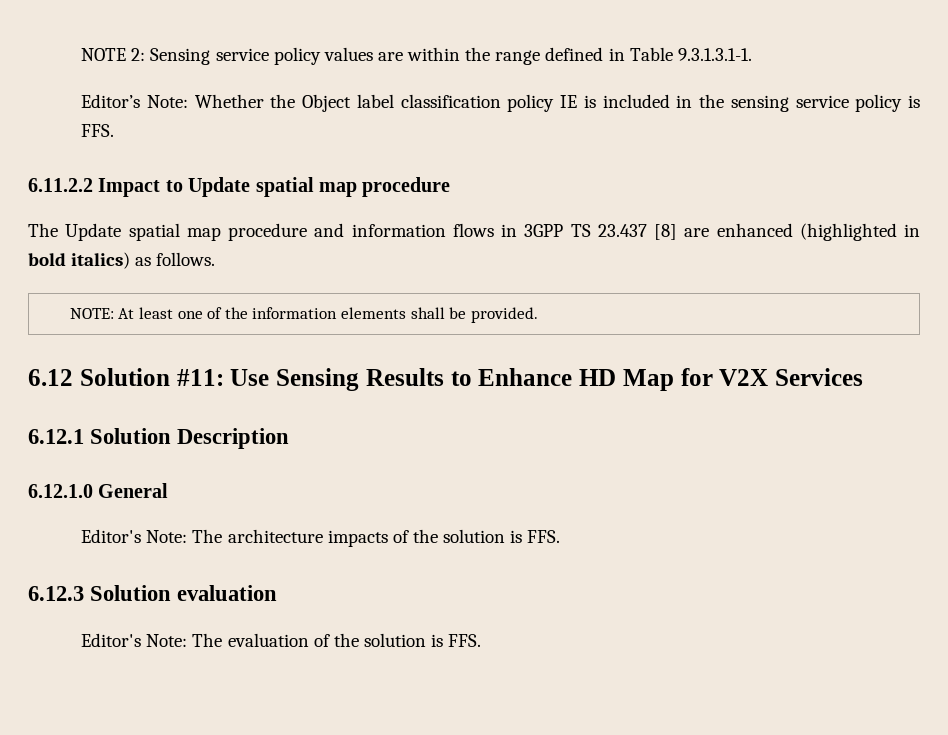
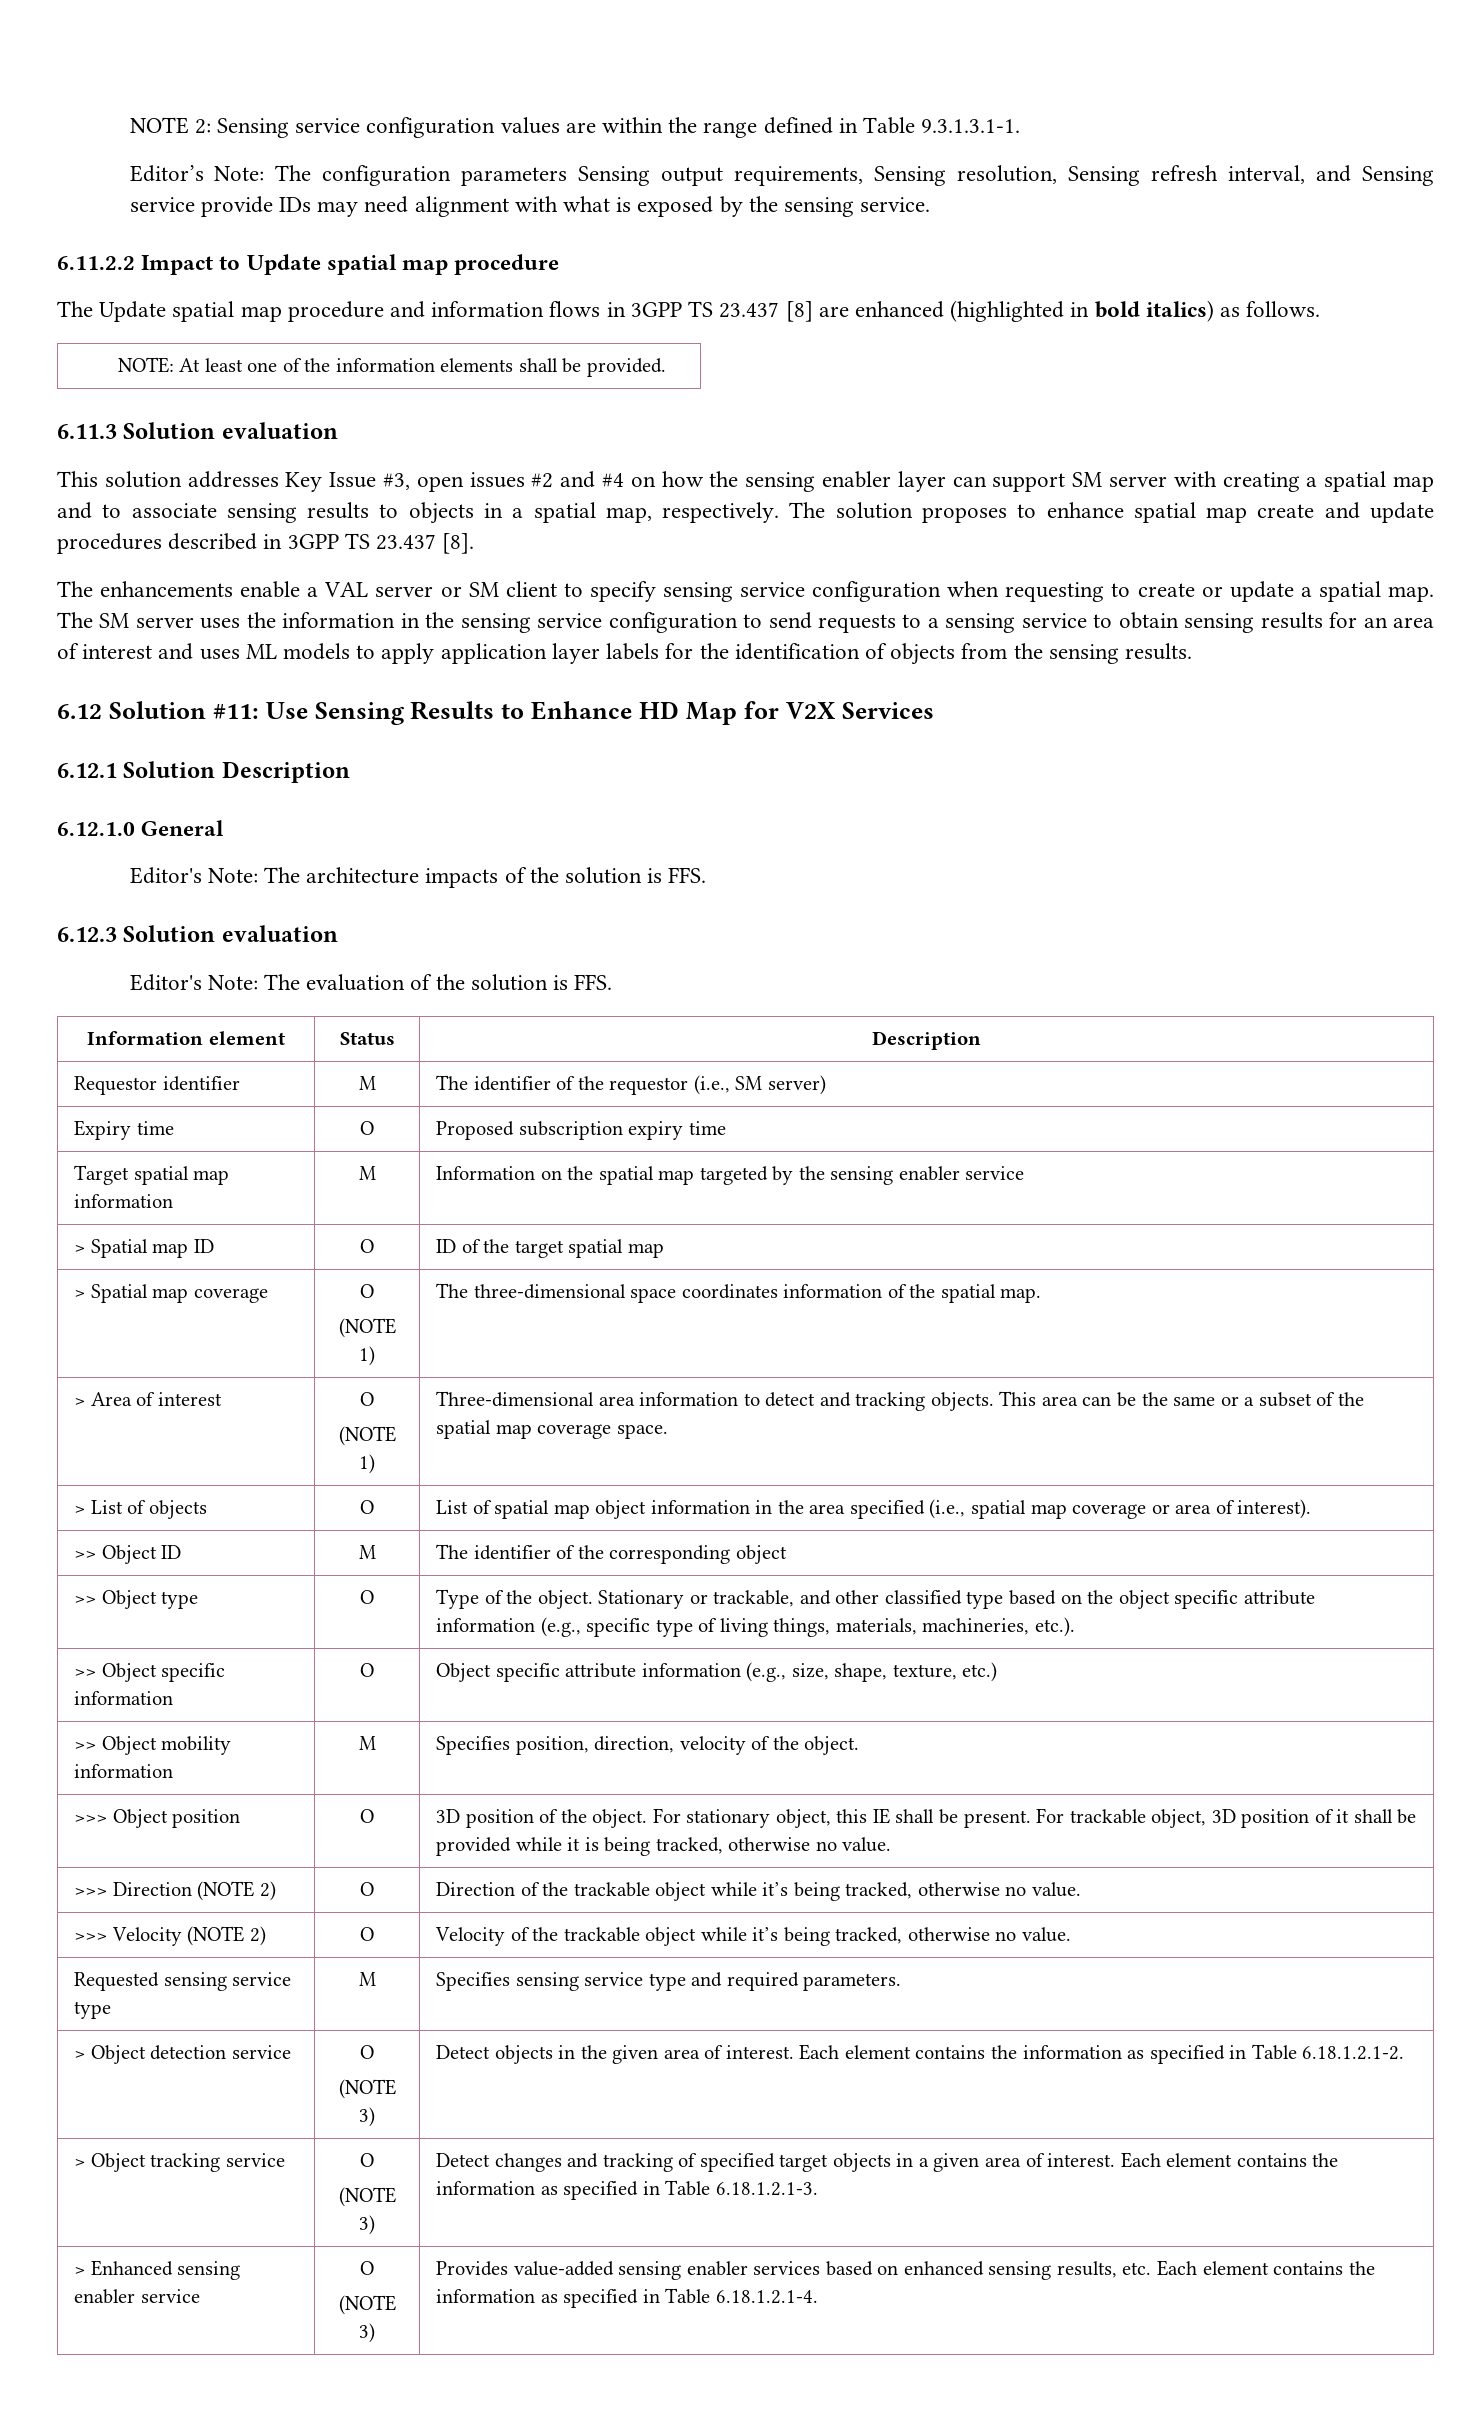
[273,47,321,65] policy -> [366,117,496,138] configuration
[194,94,920,112] [81,124,115,137] Whether the Object label classification policy IE is included in the sensing service policy is FFS. -> [275,165,1434,186] [129,196,931,217] The configuration parameters Sensing output requirements, Sensing resolution, Sensing refresh interval, and Sensing service provide IDs may need alignment with what is exposed by the sensing service.
(538, 315) none -> [57,422,338,439] [57,471,1434,492] [57,502,1434,524] [57,533,475,554] [57,581,1434,602] [57,612,1434,633] [57,643,1192,665] // 6.11.3 Solution evaluation // This solution addresses Key Issue #3, open issues #2 and #4 on how the sensing enabler layer can support SM server with creating a spatial map and to associate sensing results to objects in a spatial map, respectively. The solution proposes to enhance spatial map create and update procedures described in 3GPP TS 23.437 [8]. // The enhancements enable a VAL server or SM client to specify sensing service configuration when requesting to create or update a spatial map. The SM server uses the information in the sensing service configuration to send requests to a sensing service to obtain sensing results for an area of interest and uses ML models to apply application layer labels for the identification of objects from the sensing results.
(482, 640) none -> [87,1031,285,1045] [339,1032,395,1045] [872,1031,981,1050] [74,1076,240,1095] [358,1076,376,1090] [436,1075,826,1095] [74,1120,174,1140] [360,1121,374,1135] [436,1121,726,1140] [74,1165,230,1185] [74,1194,174,1208] [358,1166,376,1180] [436,1166,1025,1185] [74,1239,214,1258] [360,1239,374,1253] [436,1239,664,1258] [74,1284,268,1303] [360,1284,374,1298] [338,1318,396,1338] [359,1346,375,1366] [436,1283,1042,1303] [74,1392,222,1406] [360,1392,374,1406] [338,1426,396,1446] [359,1454,375,1474] [436,1391,1364,1411] [436,1420,668,1439] [74,1500,207,1519] [360,1500,374,1514] [436,1499,1312,1519] [74,1545,182,1564] [358,1545,376,1559] [436,1544,787,1564] [74,1590,199,1609] [360,1590,374,1604] [436,1589,1315,1609] [436,1617,1075,1637] [74,1663,226,1682] [74,1691,174,1705] [360,1663,374,1677] [436,1662,998,1682] [74,1736,232,1755] [74,1764,174,1778] [358,1736,376,1750] [436,1736,860,1755] [74,1809,241,1828] [360,1809,374,1823] [436,1808,1417,1828] [436,1837,892,1856] [74,1881,276,1901] [360,1882,374,1896] [436,1882,1081,1901] [74,1926,266,1946] [360,1927,374,1941] [435,1927,1071,1946] [74,1972,292,1991] [74,2001,112,2019] [358,1972,376,1986] [436,1972,902,1991] [74,2045,291,2064] [360,2045,374,2059] [338,2079,396,2099] [359,2107,375,2127] [436,2044,1405,2064] [74,2153,285,2172] [360,2153,374,2167] [338,2187,396,2207] [359,2215,375,2235] [436,2152,1339,2172] [436,2180,818,2200] [74,2260,241,2280] [74,2289,200,2304] [360,2261,374,2275] [338,2295,396,2315] [359,2323,375,2343] [436,2260,1375,2280] [436,2288,818,2308] // Information element | Status | Description // Requestor identifier | M | The identifier of the requestor (i.e., SM server) // Expiry time | O | Proposed subscription expiry time // Target spatial map information | M | Information on the spatial map targeted by the sensing enabler service // > Spatial map ID | O | ID of the target spatial map // > Spatial map coverage | O // (NOTE 1) | The three-dimensional space coordinates information of the spatial map. // > Area of interest | O // (NOTE 1) | Three-dimensional area information to detect and tracking objects. This area can be the same or a subset of the spatial map coverage space. // > List of objects | O | List of spatial map object information in the area specified (i.e., spatial map coverage or area of interest). // >> Object ID | M | The identifier of the corresponding object // >> Object type | O | Type of the object. Stationary or trackable, and other classified type based on the object specific attribute information (e.g., specific type of living things, materials, machineries, etc.). // >> Object specific information | O | Object specific attribute information (e.g., size, shape, texture, etc.) // >> Object mobility information | M | Specifies position, direction, velocity of the object. // >>> Object position | O | 3D position of the object. For stationary object, this IE shall be present. For trackable object, 3D position of it shall be provided while it is being tracked, otherwise no value. // >>> Direction (NOTE 2) | O | Direction of the trackable object while it’s being tracked, otherwise no value. // >>> Velocity (NOTE 2) | O | Velocity of the trackable object while it’s being tracked, otherwise no value. // Requested sensing service type | M | Specifies sensing service type and required parameters. // > Object detection service | O // (NOTE 3) | Detect objects in the given area of interest. Each element contains the information as specified in Table 6.18.1.2.1-2. // > Object tracking service | O // (NOTE 3) | Detect changes and tracking of specified target objects in a given area of interest. Each element contains the information as specified in Table 6.18.1.2.1-3. // > Enhanced sensing enabler service | O // (NOTE 3) | Provides value-added sensing enabler services based on enhanced sensing results, etc. Each element contains the information as specified in Table 6.18.1.2.1-4.

